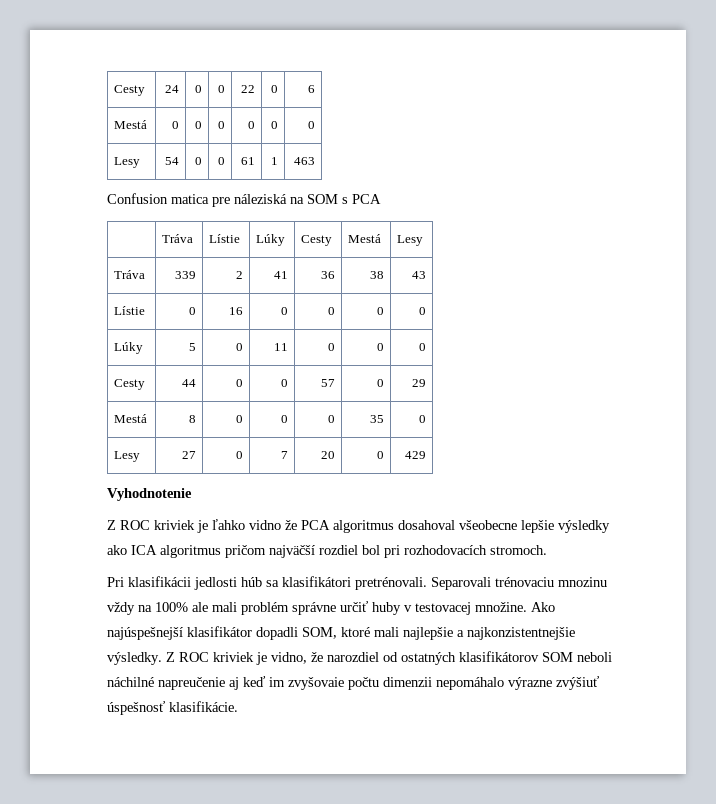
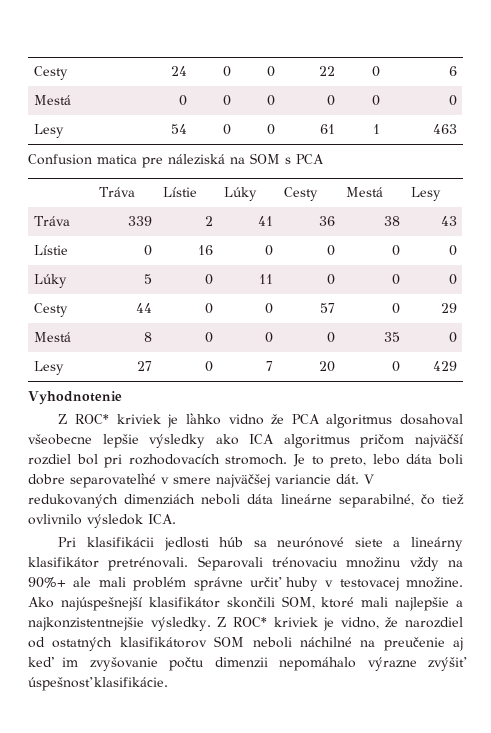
[120,520,150,530] ROC -> [75,414,110,424] ROC*
(547, 550) none -> [293,454,464,468] [28,473,374,488] [28,494,465,508] [28,514,176,528] Je to preto, lebo dáta boli dobre separovateľné v smere najväčšej variancie dát. V redukovaných dimenziách neboli dáta lineárne separabilné, čo tiež ovlivnilo výsledok ICA.
[282,576,351,587] klasifikátori -> [277,537,463,551] [28,557,99,568] neurónové siete a lineárny klasifikátor
[558,577,607,587] mnozinu -> [346,557,402,568] množinu
[155,602,188,612] 100% -> [28,577,66,588] 90%+
[256,627,298,640] dopadli -> [226,597,275,608] skončili
[179,652,209,662] ROC -> [232,617,267,627] ROC*
[158,677,225,690] napreučenie -> [360,637,445,651] na preučenie
[288,677,344,690] zvyšovaie -> [89,657,158,671] zvyšovanie
[556,676,599,690] zvýšiuť -> [428,657,467,671] zvýšiť

